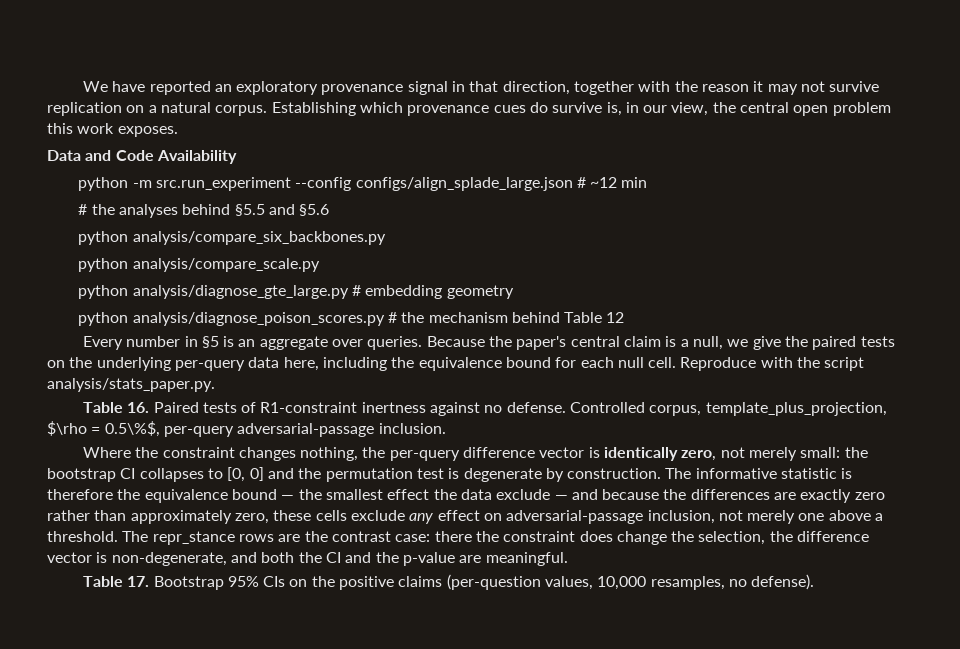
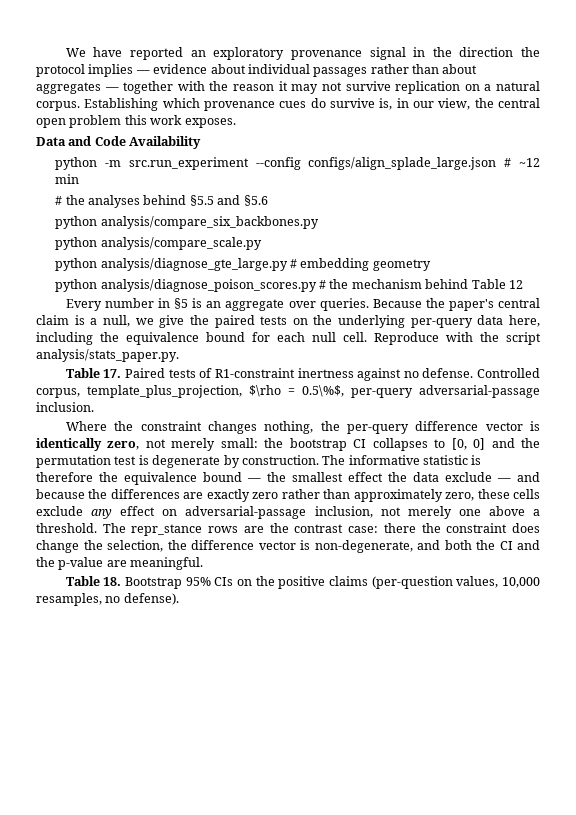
[469,81,570,95] that direction, -> [432,47,540,57] [36,64,478,77] [36,82,119,94] the direction the protocol implies — evidence about individual passages rather than about aggregates —
[127,402,150,413] 16. -> [103,369,122,378] 17.
[127,576,150,587] 17. -> [103,577,122,586] 18.

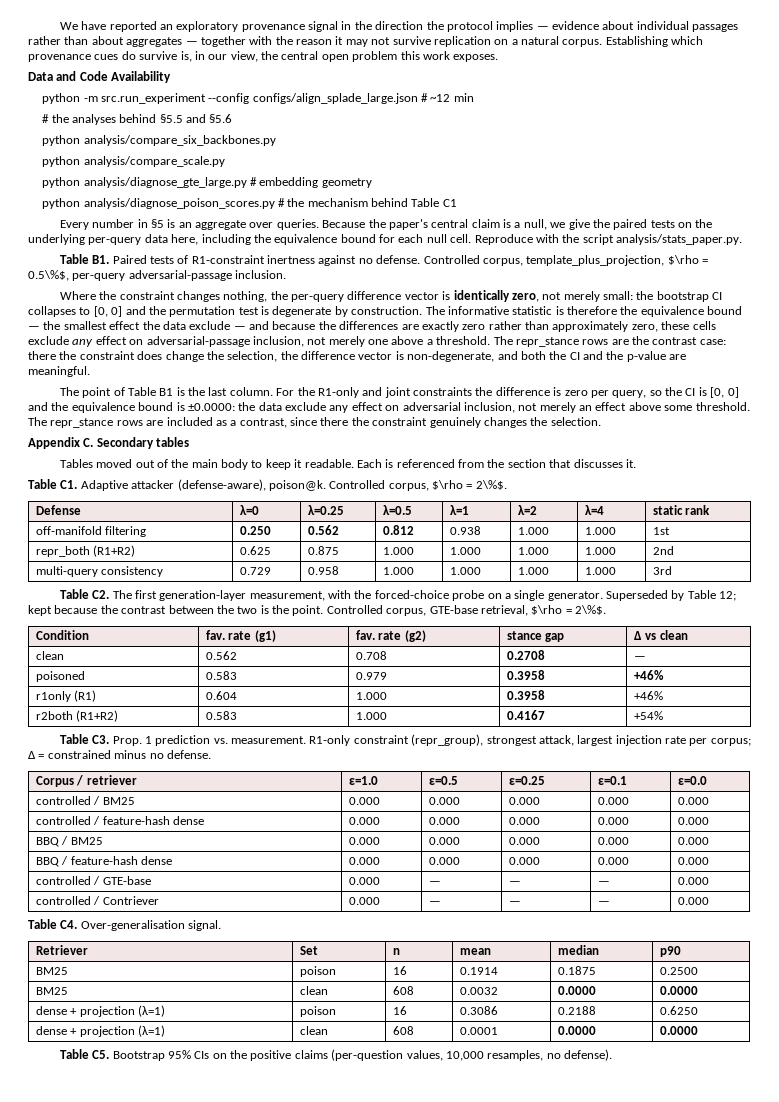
[508,280,523,289] 12 -> [442,199,457,207] C1
[103,369,122,378] 17. -> [92,255,110,264] B1.
[65,576,122,586] Table 18. -> [59,387,739,398] [28,402,750,413] [28,417,601,428] [28,437,190,449] [59,459,636,470] [28,479,507,491] [35,505,81,515] [239,505,259,515] [307,505,344,515] [382,505,412,515] [449,505,469,515] [517,505,537,515] [584,505,604,515] [652,505,711,515] [35,526,147,537] [239,526,271,535] [307,525,339,535] [382,525,414,535] [449,526,481,535] [517,527,549,535] [584,527,616,535] [652,527,670,535] [35,545,136,557] [239,546,271,555] [307,546,339,555] [382,547,414,555] [449,547,481,555] [517,547,549,555] [584,547,616,555] [652,546,674,555] [35,566,164,577] [239,567,271,575] [307,566,339,575] [382,567,414,575] [449,567,481,575] [517,567,549,575] [584,567,616,575] [652,566,672,575] [59,589,737,601] [28,605,606,616] [35,630,89,640] [205,630,276,642] [355,630,426,642] [506,631,565,642] [633,630,688,640] [35,651,64,660] [205,651,237,660] [355,651,387,660] [506,650,545,660] [633,656,646,660] [35,671,85,682] [205,671,237,680] [355,672,387,680] [506,670,545,680] [633,670,664,680] [35,690,97,702] [205,691,237,700] [355,692,387,700] [506,690,545,700] [633,691,663,700] [35,710,119,722] [205,711,237,720] [355,712,387,720] [506,710,545,720] [633,711,663,720] [59,734,751,746] [28,750,211,759] [35,775,137,787] [348,776,378,785] [428,776,458,785] [508,776,545,785] [597,776,627,785] [677,776,707,785] [35,796,135,805] [348,797,380,805] [428,797,460,805] [508,797,540,805] [597,797,629,805] [677,797,709,805] [35,816,205,825] [348,817,380,825] [428,817,460,825] [508,817,540,825] [597,817,629,825] [677,817,709,825] [35,836,103,847] [348,837,380,845] [428,837,460,845] [508,837,540,845] [597,837,629,845] [677,837,709,845] [35,856,173,867] [348,857,380,865] [428,857,460,865] [508,857,540,865] [597,857,629,865] [677,857,709,865] [35,876,151,885] [348,877,380,885] [428,881,441,885] [508,881,521,885] [597,881,610,885] [677,877,709,885] [35,896,159,905] [348,897,380,905] [428,901,441,905] [508,901,521,905] [597,901,610,905] [677,897,709,905] [28,919,222,931] [35,945,88,955] [299,946,318,955] [392,948,400,955] [459,948,491,955] [557,945,599,955] [659,946,681,957] [35,967,68,975] [299,966,336,977] [392,966,407,975] [459,967,498,975] [557,966,596,975] [659,967,698,975] [35,987,68,995] [299,986,328,995] [392,986,414,995] [459,987,498,995] [557,986,596,995] [659,986,698,995] [35,1005,166,1017] [299,1006,336,1017] [392,1006,407,1015] [459,1006,498,1015] [557,1006,596,1015] [659,1006,698,1015] [35,1025,166,1037] [299,1026,328,1035] [392,1026,414,1035] [459,1027,498,1035] [557,1026,596,1035] [659,1026,698,1035] [59,1049,110,1059] The point of Table B1 is the last column. For the R1-only and joint constraints the difference is zero per query, so the CI is [0, 0] and the equivalence bound is ±0.0000: the data exclude any effect on adversarial inclusion, not merely an effect above some threshold. The repr_stance rows are included as a contrast, since there the constraint genuinely changes the selection. // Appendix C. Secondary tables // Tables moved out of the main body to keep it readable. Each is referenced from the section that discusses it. // Table C1. Adaptive attacker (defense-aware), poison@k. Controlled corpus, $\rho = 2\%$. // Defense | λ=0 | λ=0.25 | λ=0.5 | λ=1 | λ=2 | λ=4 | static rank // off-manifold filtering | 0.250 | 0.562 | 0.812 | 0.938 | 1.000 | 1.000 | 1st // repr_both (R1+R2) | 0.625 | 0.875 | 1.000 | 1.000 | 1.000 | 1.000 | 2nd // multi-query consistency | 0.729 | 0.958 | 1.000 | 1.000 | 1.000 | 1.000 | 3rd // Table C2. The first generation-layer measurement, with the forced-choice probe on a single generator. Superseded by Table 12; kept because the contrast between the two is the point. Controlled corpus, GTE-base retrieval, $\rho = 2\%$. // Condition | fav. rate (g1) | fav. rate (g2) | stance gap | Δ vs clean // clean | 0.562 | 0.708 | 0.2708 | — // poisoned | 0.583 | 0.979 | 0.3958 | +46% // r1only (R1) | 0.604 | 1.000 | 0.3958 | +46% // r2both (R1+R2) | 0.583 | 1.000 | 0.4167 | +54% // Table C3. Prop. 1 prediction vs. measurement. R1-only constraint (repr_group), strongest attack, largest injection rate per corpus; Δ = constrained minus no defense. // Corpus / retriever | ε=1.0 | ε=0.5 | ε=0.25 | ε=0.1 | ε=0.0 // controlled / BM25 | 0.000 | 0.000 | 0.000 | 0.000 | 0.000 // controlled / feature-hash dense | 0.000 | 0.000 | 0.000 | 0.000 | 0.000 // BBQ / BM25 | 0.000 | 0.000 | 0.000 | 0.000 | 0.000 // BBQ / feature-hash dense | 0.000 | 0.000 | 0.000 | 0.000 | 0.000 // controlled / GTE-base | 0.000 | — | — | — | 0.000 // controlled / Contriever | 0.000 | — | — | — | 0.000 // Table C4. Over-generalisation signal. // Retriever | Set | n | mean | median | p90 // BM25 | poison | 16 | 0.1914 | 0.1875 | 0.2500 // BM25 | clean | 608 | 0.0032 | 0.0000 | 0.0000 // dense + projection (λ=1) | poison | 16 | 0.3086 | 0.2188 | 0.6250 // dense + projection (λ=1) | clean | 608 | 0.0001 | 0.0000 | 0.0000 // Table C5.

